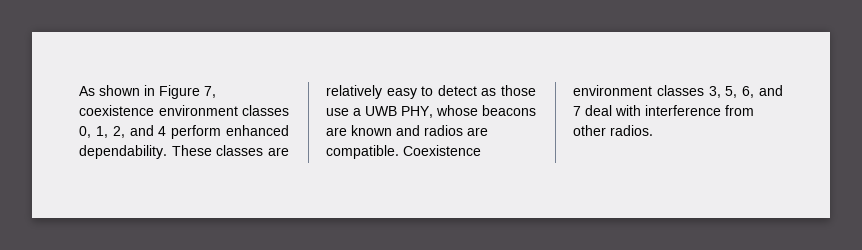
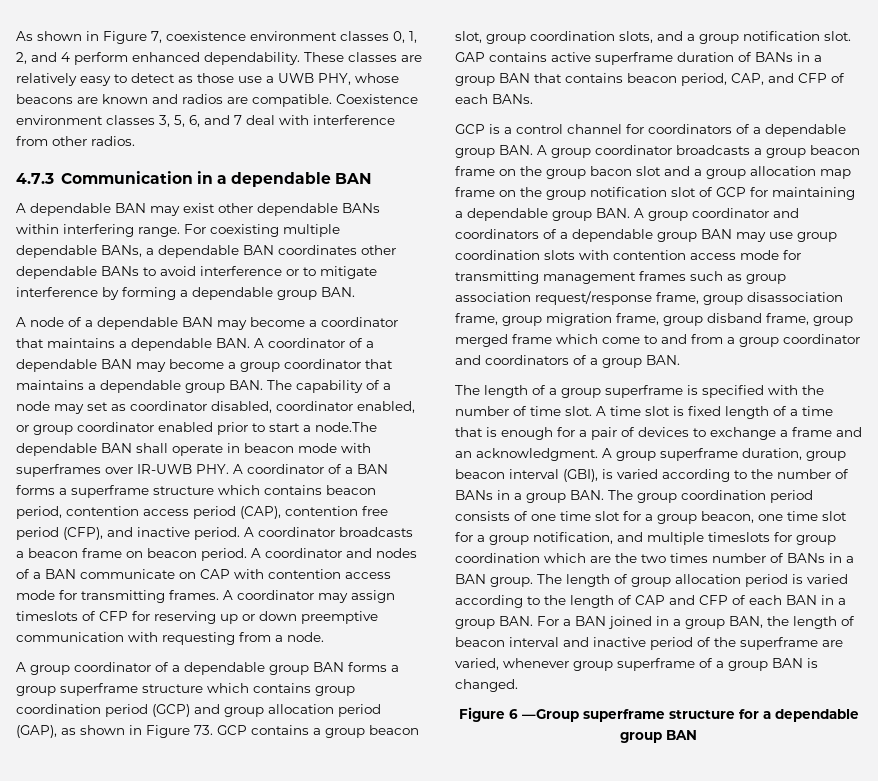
(653, 130) none -> [16,171,373,187] [16,203,380,216] [16,224,340,237] [16,245,396,258] [16,266,377,279] [16,287,355,300] [16,317,398,330] [16,338,374,351] [16,359,393,372] [16,380,391,393] [16,401,415,414] [16,422,377,435] [16,443,371,456] [16,464,388,477] [16,485,376,498] [16,506,388,519] [16,527,413,540] [16,548,417,561] [16,569,391,579] [16,590,395,603] [16,611,378,624] [16,632,324,645] [16,662,399,675] [16,683,355,696] [16,704,381,717] [16,725,419,738] [455,31,851,44] [455,52,822,65] [455,73,845,86] [455,94,533,104] [455,124,846,137] [455,145,860,158] [455,166,851,179] [455,187,855,200] [455,208,799,221] [455,229,837,242] [455,250,801,260] [455,271,786,284] [455,291,843,305] [455,313,853,326] [455,334,860,347] [455,355,680,368] [455,385,824,398] [455,406,833,419] [455,427,862,440] [455,448,846,461] [455,469,849,482] [455,490,813,503] [455,511,847,524] [455,532,836,545] [455,553,854,563] [455,574,848,587] [455,595,846,608] [455,616,855,629] [455,637,843,650] [455,658,818,671] [455,679,518,692] [458,707,859,722] [620,730,697,743] // 4.7.3 Communication in a dependable BAN // A dependable BAN may exist other dependable BANs within interfering range. For coexisting multiple dependable BANs, a dependable BAN coordinates other dependable BANs to avoid interference or to mitigate interference by forming a dependable group BAN. // A node of a dependable BAN may become a coordinator that maintains a dependable BAN. A coordinator of a dependable BAN may become a group coordinator that maintains a dependable group BAN. The capability of a node may set as coordinator disabled, coordinator enabled, or group coordinator enabled prior to start a node.The dependable BAN shall operate in beacon mode with superframes over IR-UWB PHY. A coordinator of a BAN forms a superframe structure which contains beacon period, contention access period (CAP), contention free period (CFP), and inactive period. A coordinator broadcasts a beacon frame on beacon period. A coordinator and nodes of a BAN communicate on CAP with contention access mode for transmitting frames. A coordinator may assign timeslots of CFP for reserving up or down preemptive communication with requesting from a node. // A group coordinator of a dependable group BAN forms a group superframe structure which contains group coordination period (GCP) and group allocation period (GAP), as shown in Figure 73. GCP contains a group beacon slot, group coordination slots, and a group notification slot. GAP contains active superframe duration of BANs in a group BAN that contains beacon period, CAP, and CFP of each BANs. // GCP is a control channel for coordinators of a dependable group BAN. A group coordinator broadcasts a group beacon frame on the group bacon slot and a group allocation map frame on the group notification slot of GCP for maintaining a dependable group BAN. A group coordinator and coordinators of a dependable group BAN may use group coordination slots with contention access mode for transmitting management frames such as group association request/response frame, group disassociation frame, group migration frame, group disband frame, group merged frame which come to and from a group coordinator and coordinators of a group BAN. // The length of a group superframe is specified with the number of time slot. A time slot is fixed length of a time that is enough for a pair of devices to exchange a frame and an acknowledgment. A group superframe duration, group beacon interval (GBI), is varied according to the number of BANs in a group BAN. The group coordination period consists of one time slot for a group beacon, one time slot for a group notification, and multiple timeslots for group coordination which are the two times number of BANs in a BAN group. The length of group allocation period is varied according to the length of CAP and CFP of each BAN in a group BAN. For a BAN joined in a group BAN, the length of beacon interval and inactive period of the superframe are varied, whenever group superframe of a group BAN is changed. // Figure 6 —Group superframe structure for a dependable group BAN

